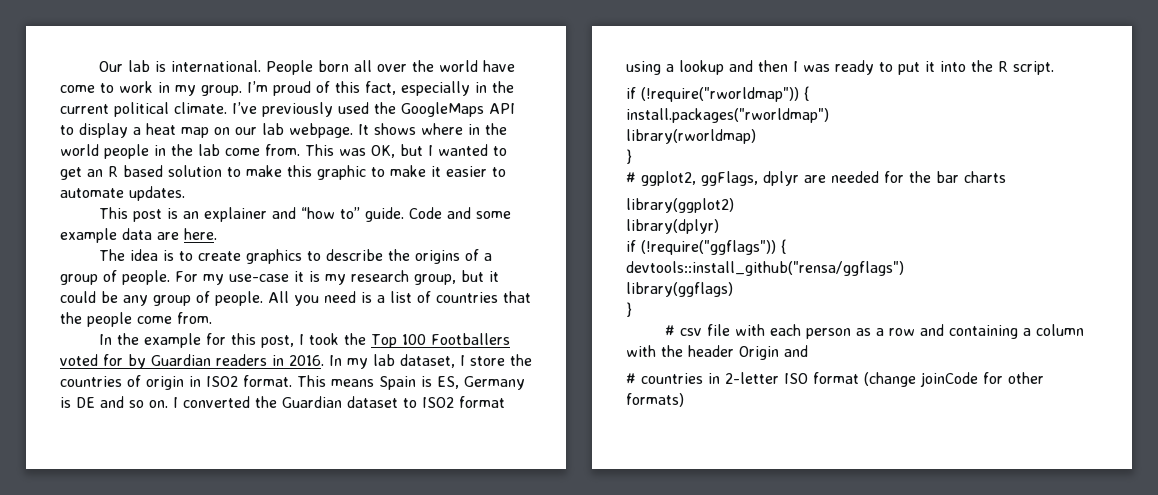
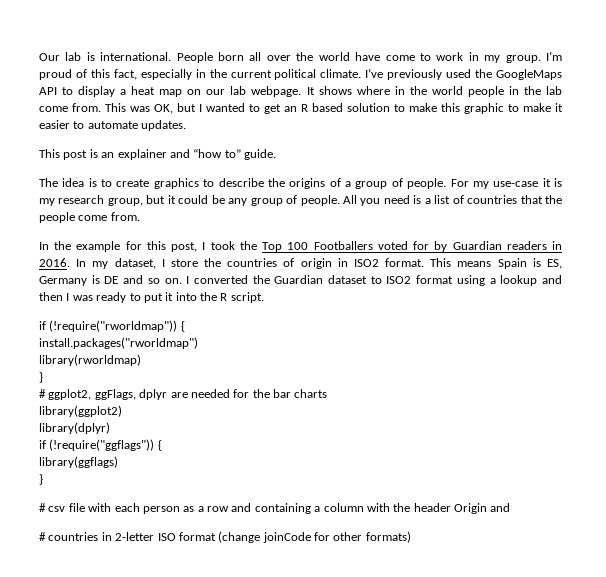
[409,207,512,219] [60,228,217,243] Code and some example data are here. -> (276, 154) none
[373,354,395,366] lab -> (109, 265) none
[626,261,904,276] // devtools::install_github("rensa/ggflags") -> (162, 445) none

